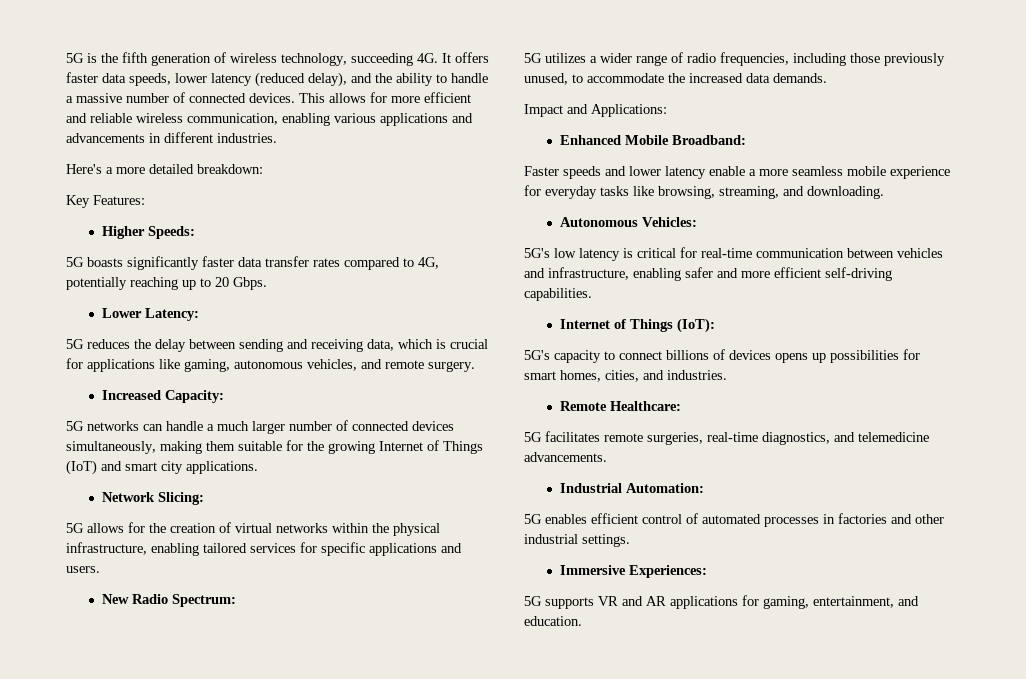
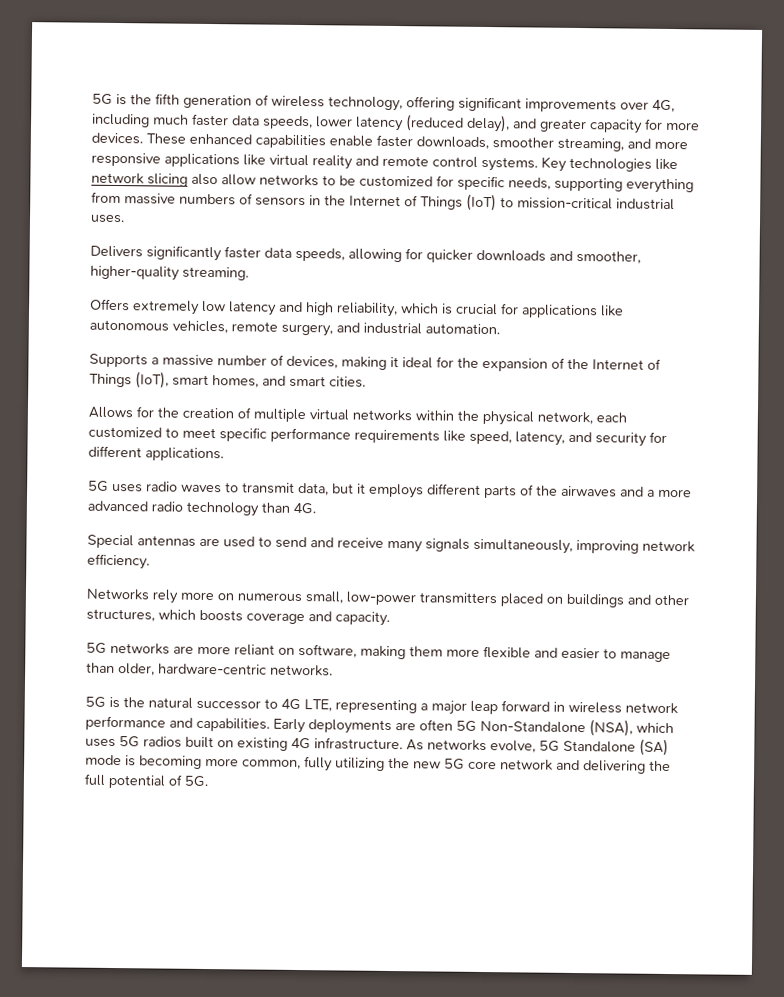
[351,52,489,66] succeeding 4G. It offers -> [406,96,675,113] [92,113,189,128] offering significant improvements over 4G, including much
[375,73,488,86] [66,92,471,103] [66,113,473,126] [66,132,277,143] [66,164,263,174] [66,195,145,208] [101,226,195,239] [66,256,439,270] [66,277,267,290] [101,308,199,321] [66,339,394,352] the ability to handle a massive number of connected devices. This allows for more efficient and reliable wireless communication, enabling various applications and advancements in different industries. // Here's a more detailed breakdown: // Key Features: // Higher Speeds: // 5G boasts significantly faster data transfer rates compared to 4G, potentially reaching up to 20 Gbps. // Lower Latency: // 5G reduces the delay between sending and receiving data, -> [539,118,700,134] [91,132,688,152] [91,152,678,172] [91,172,694,194] [91,191,675,212] [90,214,125,224] [90,245,641,264] [90,265,249,281] [90,298,398,318] greater capacity for more devices. These enhanced capabilities enable faster downloads, smoother streaming, and more responsive applications like virtual reality and remote control systems. Key technologies like network slicing also allow networks to be customized for specific needs, supporting everything from massive numbers of sensors in the Internet of Things (IoT) to mission-critical industrial uses. // Delivers significantly faster data speeds, allowing for quicker downloads and smoother, higher-quality streaming. // Offers extremely low latency and high reliability,
[184,359,230,372] gaming, -> (624, 311) none
[361,359,475,372] [101,390,224,403] [66,420,454,434] [66,440,483,454] [66,460,258,475] [101,492,204,505] [66,523,124,533] and remote surgery. // Increased Capacity: // 5G networks can handle a much larger number of connected devices simultaneously, making them suitable for the growing Internet of Things (IoT) and smart city applications. // Network Slicing: // 5G allows -> [231,321,500,337] [89,353,661,372] [89,371,366,389] [88,406,133,419] remote surgery, and industrial automation. // Supports a massive number of devices, making it ideal for the expansion of the Internet of Things (IoT), smart homes, and smart cities. // Allows
(231, 527) none -> [253,408,306,423] multiple
[66,542,462,556] [66,566,100,573] [101,594,236,607] [524,52,945,66] [524,73,827,85] [524,104,667,117] [559,135,746,145] [524,166,950,179] [524,185,884,199] [559,217,697,227] [524,247,943,261] [524,267,892,281] [524,288,592,301] [559,318,715,333] [524,349,920,363] [524,370,727,382] [559,401,681,411] [524,431,929,445] [524,452,607,462] [559,483,704,493] [524,513,944,527] [524,534,630,547] [559,565,707,578] [524,595,919,609] [524,616,582,626] infrastructure, enabling tailored services for specific applications and users. // New Radio Spectrum: // 5G utilizes a wider range of radio frequencies, including those previously unused, to accommodate the increased data demands. // Impact and Applications: // Enhanced Mobile Broadband: // Faster speeds and lower latency enable a more seamless mobile experience for everyday tasks like browsing, streaming, and downloading. // Autonomous Vehicles: // 5G's low latency is critical for real-time communication between vehicles and infrastructure, enabling safer and more efficient self-driving capabilities. // Internet of Things (IoT): // 5G's capacity to connect billions of devices opens up possibilities for smart homes, cities, and industries. // Remote Healthcare: // 5G facilitates remote surgeries, real-time diagnostics, and telemedicine advancements. // Industrial Automation: // 5G enables efficient control of automated processes in factories and other industrial settings. // Immersive Experiences: // 5G supports VR and AR applications for gaming, entertainment, and education. -> [537,411,627,425] [88,426,667,447] [88,445,224,462] [88,480,692,499] [87,500,316,517] [87,534,695,554] [87,553,150,570] [86,588,689,608] [86,608,390,626] [86,642,671,663] [86,662,333,677] [85,696,678,715] [85,715,674,737] [85,736,669,757] [85,754,671,774] [84,773,208,789] network, each customized to meet specific performance requirements like speed, latency, and security for different applications. // 5G uses radio waves to transmit data, but it employs different parts of the airwaves and a more advanced radio technology than 4G. // Special antennas are used to send and receive many signals simultaneously, improving network efficiency. // Networks rely more on numerous small, low-power transmitters placed on buildings and other structures, which boosts coverage and capacity. // 5G networks are more reliant on software, making them more flexible and easier to manage than older, hardware-centric networks. // 5G is the natural successor to 4G LTE, representing a major leap forward in wireless network performance and capabilities. Early deployments are often 5G Non-Standalone (NSA), which uses 5G radios built on existing 4G infrastructure. As networks evolve, 5G Standalone (SA) mode is becoming more common, fully utilizing the new 5G core network and delivering the full potential of 5G.

